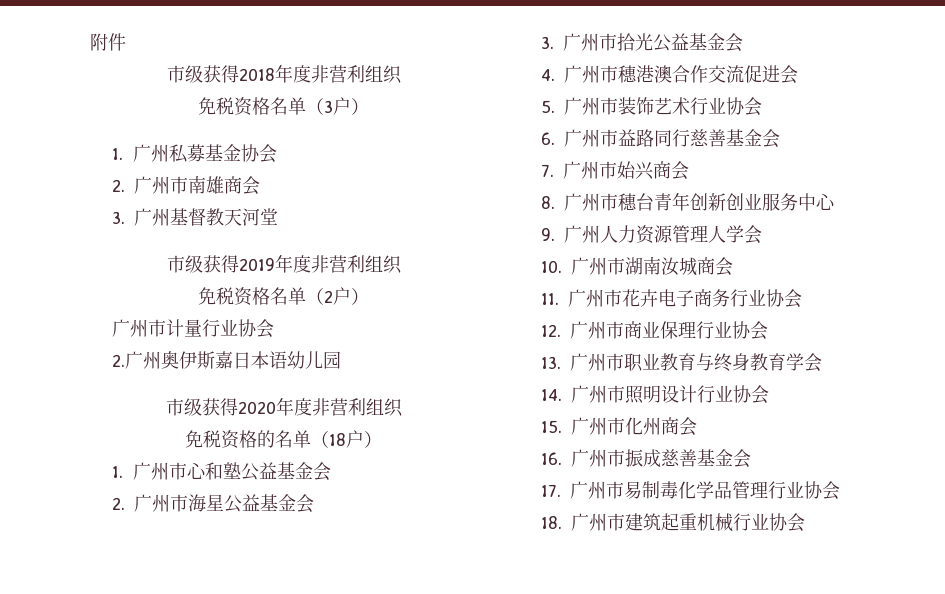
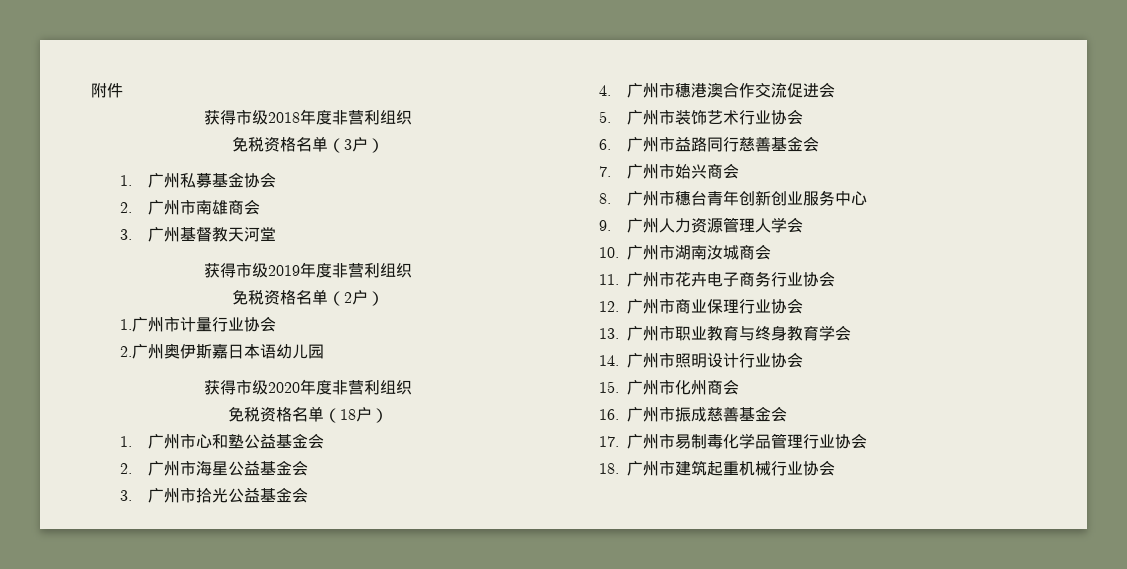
[166,65,239,83] 市级获得 -> [203,109,268,125] 获得市级
[166,255,239,273] 市级获得 -> [203,262,268,278] 获得市级
(369, 296) none -> [119,319,132,330] 1.
[165,398,238,416] 市级获得 -> [203,379,268,395] 获得市级
[257,430,275,448] 的 -> (292, 414) none

